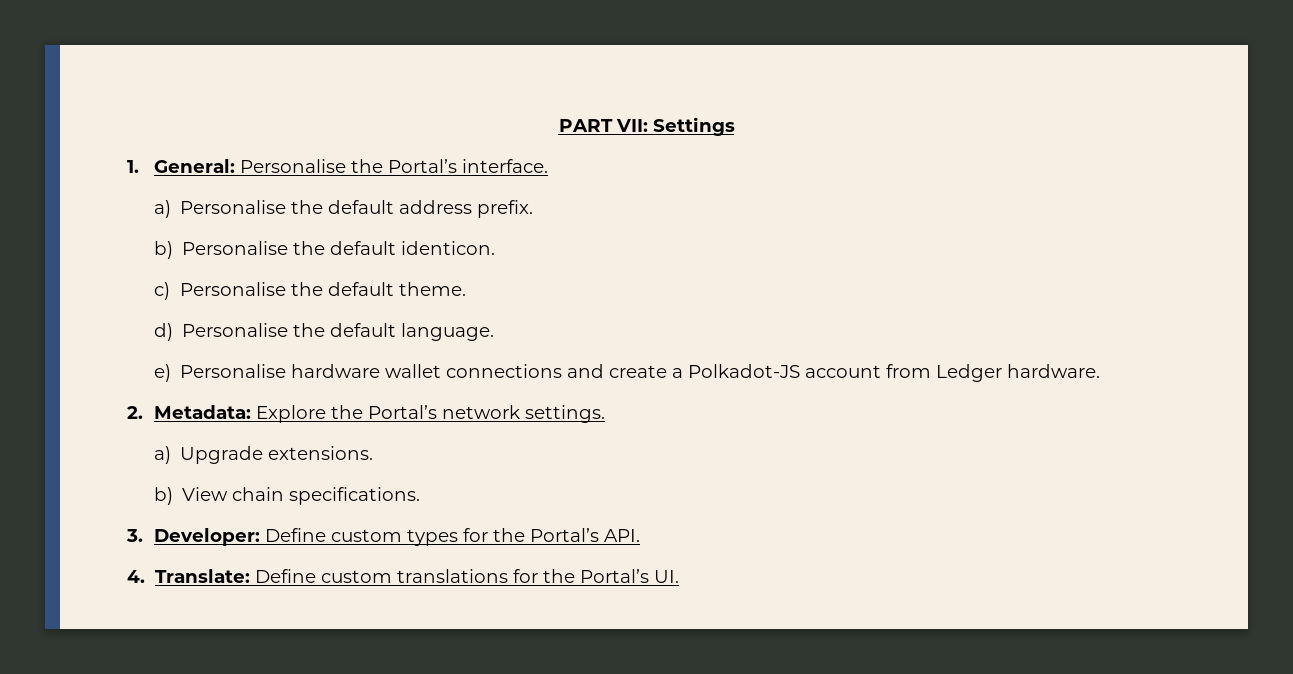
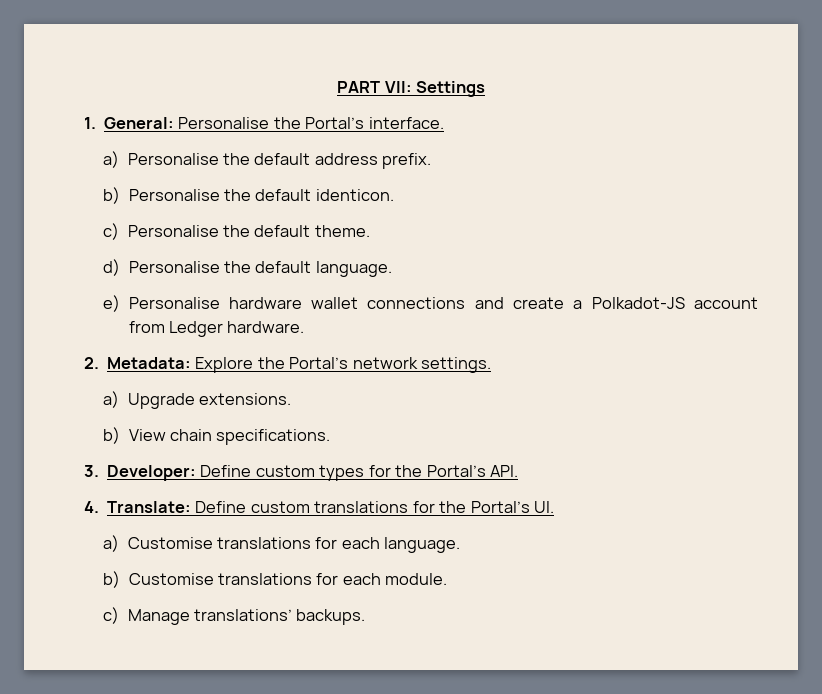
(679, 576) none -> [103,535,461,553] [103,571,448,588] [103,607,366,625] // a) Customise translations for each language. // b) Customise translations for each module. // c) Manage translations’ backups.

